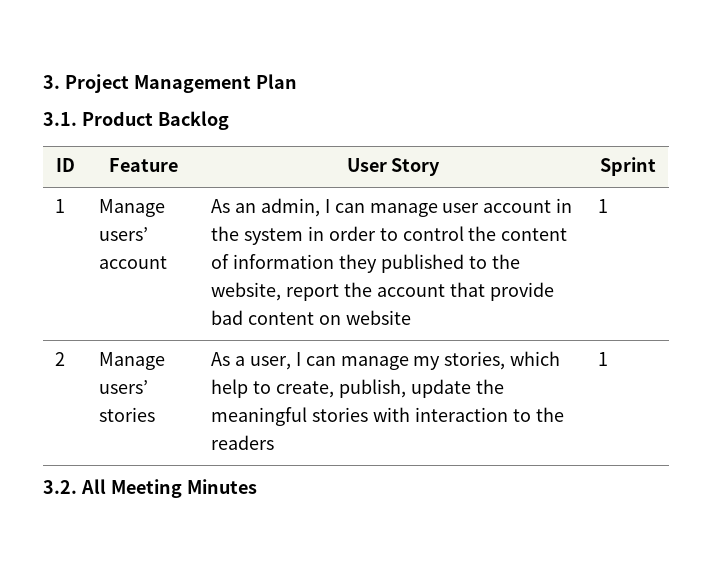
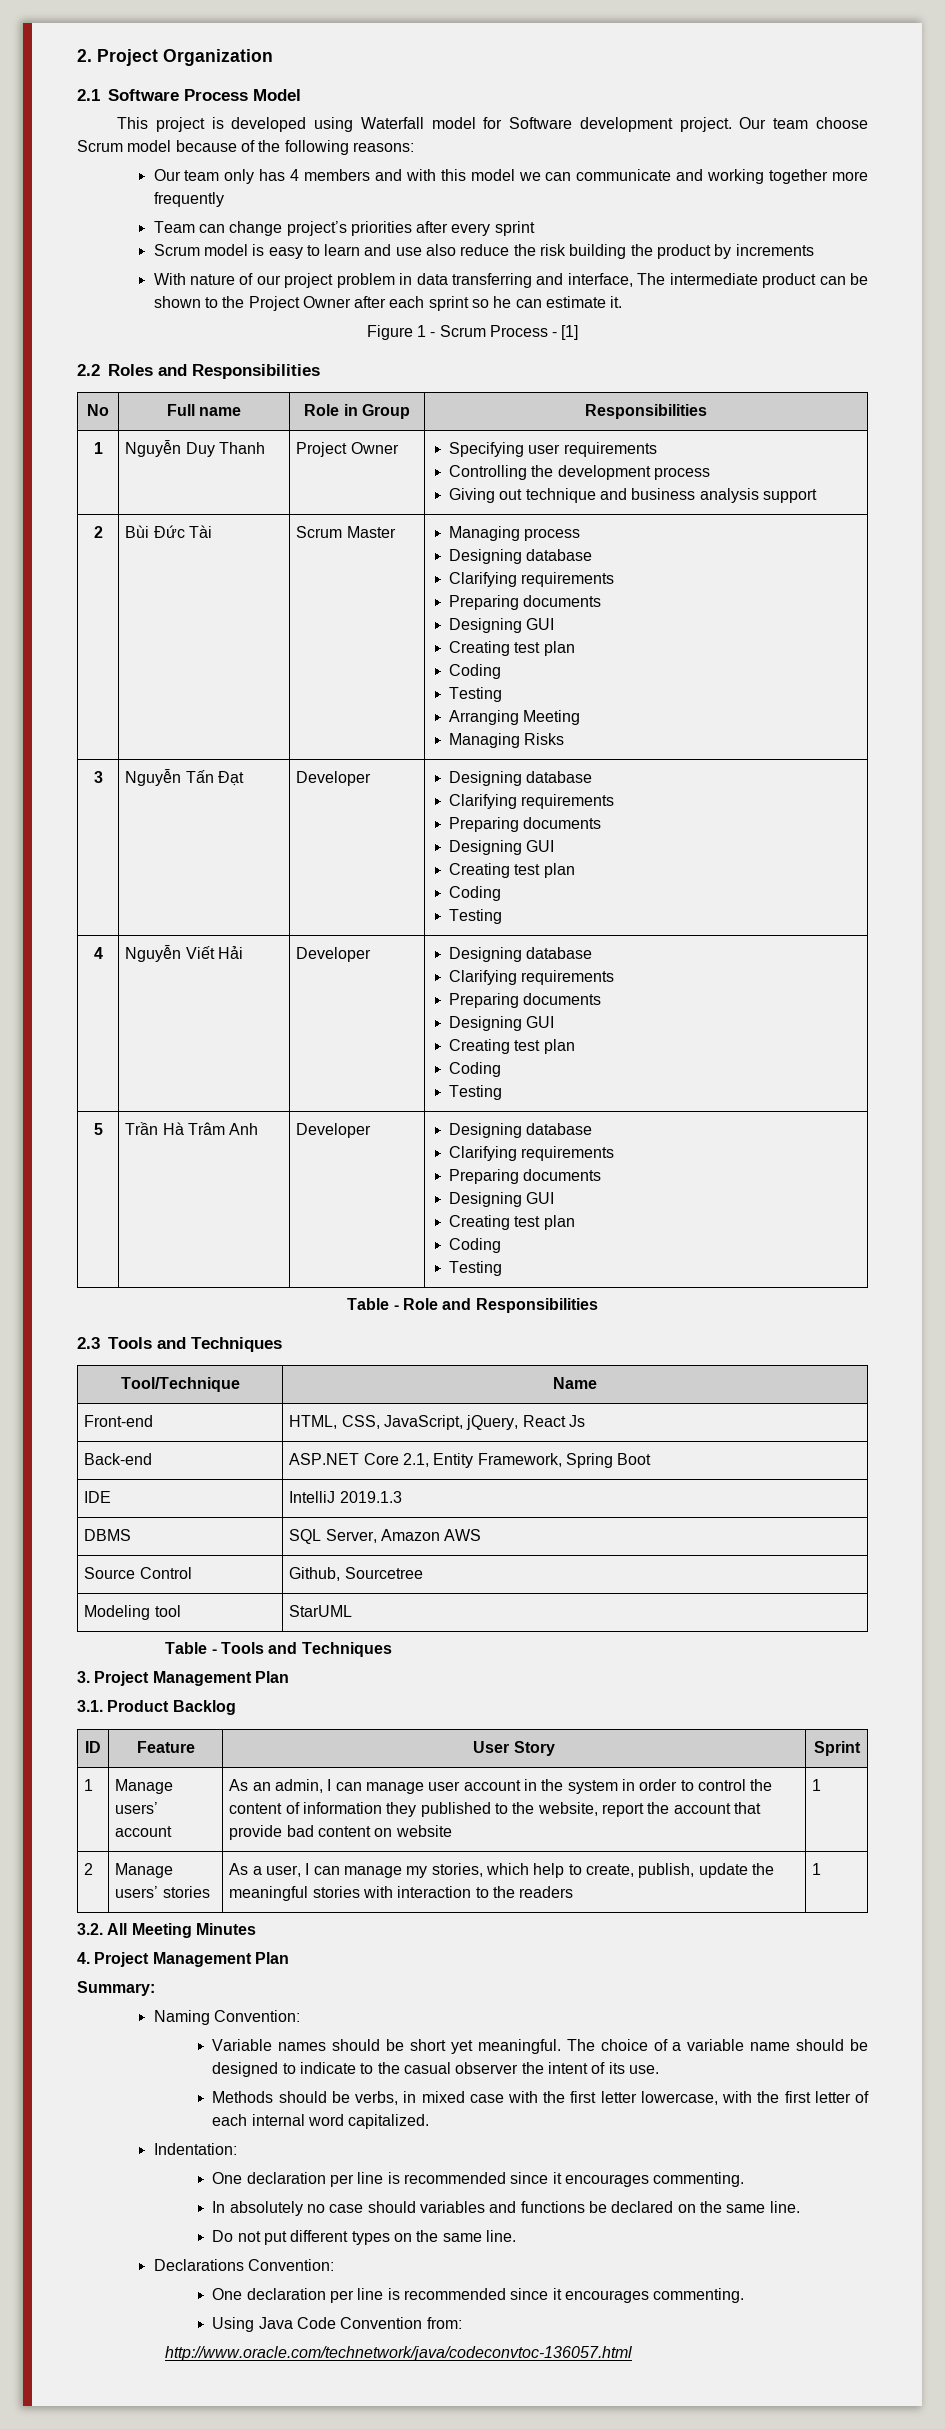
(43, 82) none -> [77,49,273,66] [77,89,301,101] [117,117,868,132] [77,140,414,155] [153,169,869,184] [153,192,224,207] [153,221,535,236] [153,244,814,259] [153,273,869,288] [153,296,623,311] [366,325,579,340] [77,364,320,379] [87,404,109,416] [166,404,242,416] [304,404,410,419] [585,404,707,419] [93,442,103,454] [125,440,266,457] [296,442,399,457] [449,442,657,457] [449,465,710,480] [449,488,817,503] [93,526,103,538] [125,525,213,538] [296,526,396,538] [449,526,581,541] [449,549,593,564] [449,572,615,587] [449,595,602,610] [449,618,555,633] [449,641,575,656] [449,664,502,679] [449,687,503,702] [449,710,581,725] [449,733,565,748] [93,771,103,783] [125,769,245,786] [296,771,372,786] [449,771,593,786] [449,794,615,809] [449,817,602,832] [449,840,555,855] [449,863,575,878] [449,886,502,901] [449,909,503,924] [93,947,103,959] [125,945,244,962] [296,947,372,962] [449,947,593,962] [449,970,615,985] [449,993,602,1008] [449,1016,555,1031] [449,1039,575,1054] [449,1062,502,1077] [449,1085,503,1100] [93,1123,103,1135] [125,1122,259,1135] [296,1123,372,1138] [449,1123,593,1138] [449,1146,615,1161] [449,1169,602,1184] [449,1192,555,1207] [449,1215,575,1230] [449,1238,502,1253] [449,1261,503,1276] [347,1298,598,1313] [77,1337,282,1352] [120,1377,240,1392] [553,1377,597,1389] [84,1415,154,1427] [289,1415,586,1430] [84,1453,153,1465] [289,1453,652,1468] [84,1491,112,1503] [289,1491,402,1503] [84,1529,132,1541] [289,1529,482,1544] [84,1567,192,1579] [289,1567,423,1581] [84,1605,181,1620] [289,1605,353,1617] [165,1642,392,1657] 2. Project Organization // 2.1 Software Process Model // This project is developed using Waterfall model for Software development project. Our team choose Scrum model because of the following reasons: // Our team only has 4 members and with this model we can communicate and working together more frequently // Team can change project’s priorities after every sprint // Scrum model is easy to learn and use also reduce the risk building the product by increments // With nature of our project problem in data transferring and interface, The intermediate product can be shown to the Project Owner after each sprint so he can estimate it. // Figure 1 - Scrum Process - [1] // 2.2 Roles and Responsibilities // No | Full name | Role in Group | Responsibilities // 1 | Nguyễn Duy Thanh | Project Owner | Specifying user requirements // Controlling the development process // Giving out technique and business analysis support // 2 | Bùi Đức Tài | Scrum Master | Managing process // Designing database // Clarifying requirements // Preparing documents // Designing GUI // Creating test plan // Coding // Testing // Arranging Meeting // Managing Risks // 3 | Nguyễn Tấn Đạt | Developer | Designing database // Clarifying requirements // Preparing documents // Designing GUI // Creating test plan // Coding // Testing // 4 | Nguyễn Viết Hải | Developer | Designing database // Clarifying requirements // Preparing documents // Designing GUI // Creating test plan // Coding // Testing // 5 | Trần Hà Trâm Anh | Developer | Designing database // Clarifying requirements // Preparing documents // Designing GUI // Creating test plan // Coding // Testing // Table - Role and Responsibilities // 2.3 Tools and Techniques // Tool/Technique | Name // Front-end | HTML, CSS, JavaScript, jQuery, React Js // Back-end | ASP.NET Core 2.1, Entity Framework, Spring Boot // IDE | IntelliJ 2019.1.3 // DBMS | SQL Server, Amazon AWS // Source Control | Github, Sourcetree // Modeling tool | StarUML // Table - Tools and Techniques //
(257, 486) none -> [77,1952,289,1967] [77,1981,155,1996] [153,2010,300,2025] [212,2039,868,2054] [212,2062,659,2077] [212,2091,869,2105] [212,2114,430,2129] [153,2143,237,2155] [212,2172,745,2187] [212,2201,800,2216] [212,2230,517,2245] [153,2259,334,2271] [212,2288,745,2303] [212,2317,462,2332] [165,2346,633,2361] // 4. Project Management Plan // Summary: // Naming Convention: // Variable names should be short yet meaningful. The choice of a variable name should be designed to indicate to the casual observer the intent of its use. // Methods should be verbs, in mixed case with the first letter lowercase, with the first letter of each internal word capitalized. // Indentation: // One declaration per line is recommended since it encourages commenting. // In absolutely no case should variables and functions be declared on the same line. // Do not put different types on the same line. // Declarations Convention: // One declaration per line is recommended since it encourages commenting. // Using Java Code Convention from: // http://www.oracle.com/technetwork/java/codeconvtoc-136057.html

